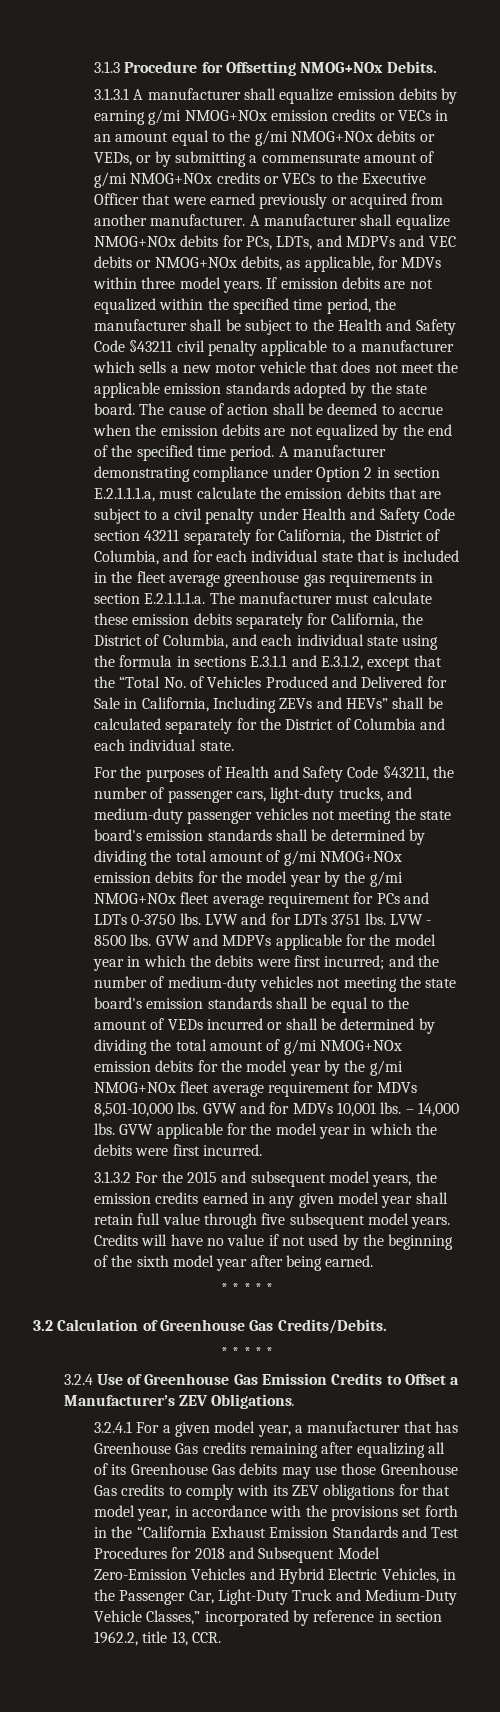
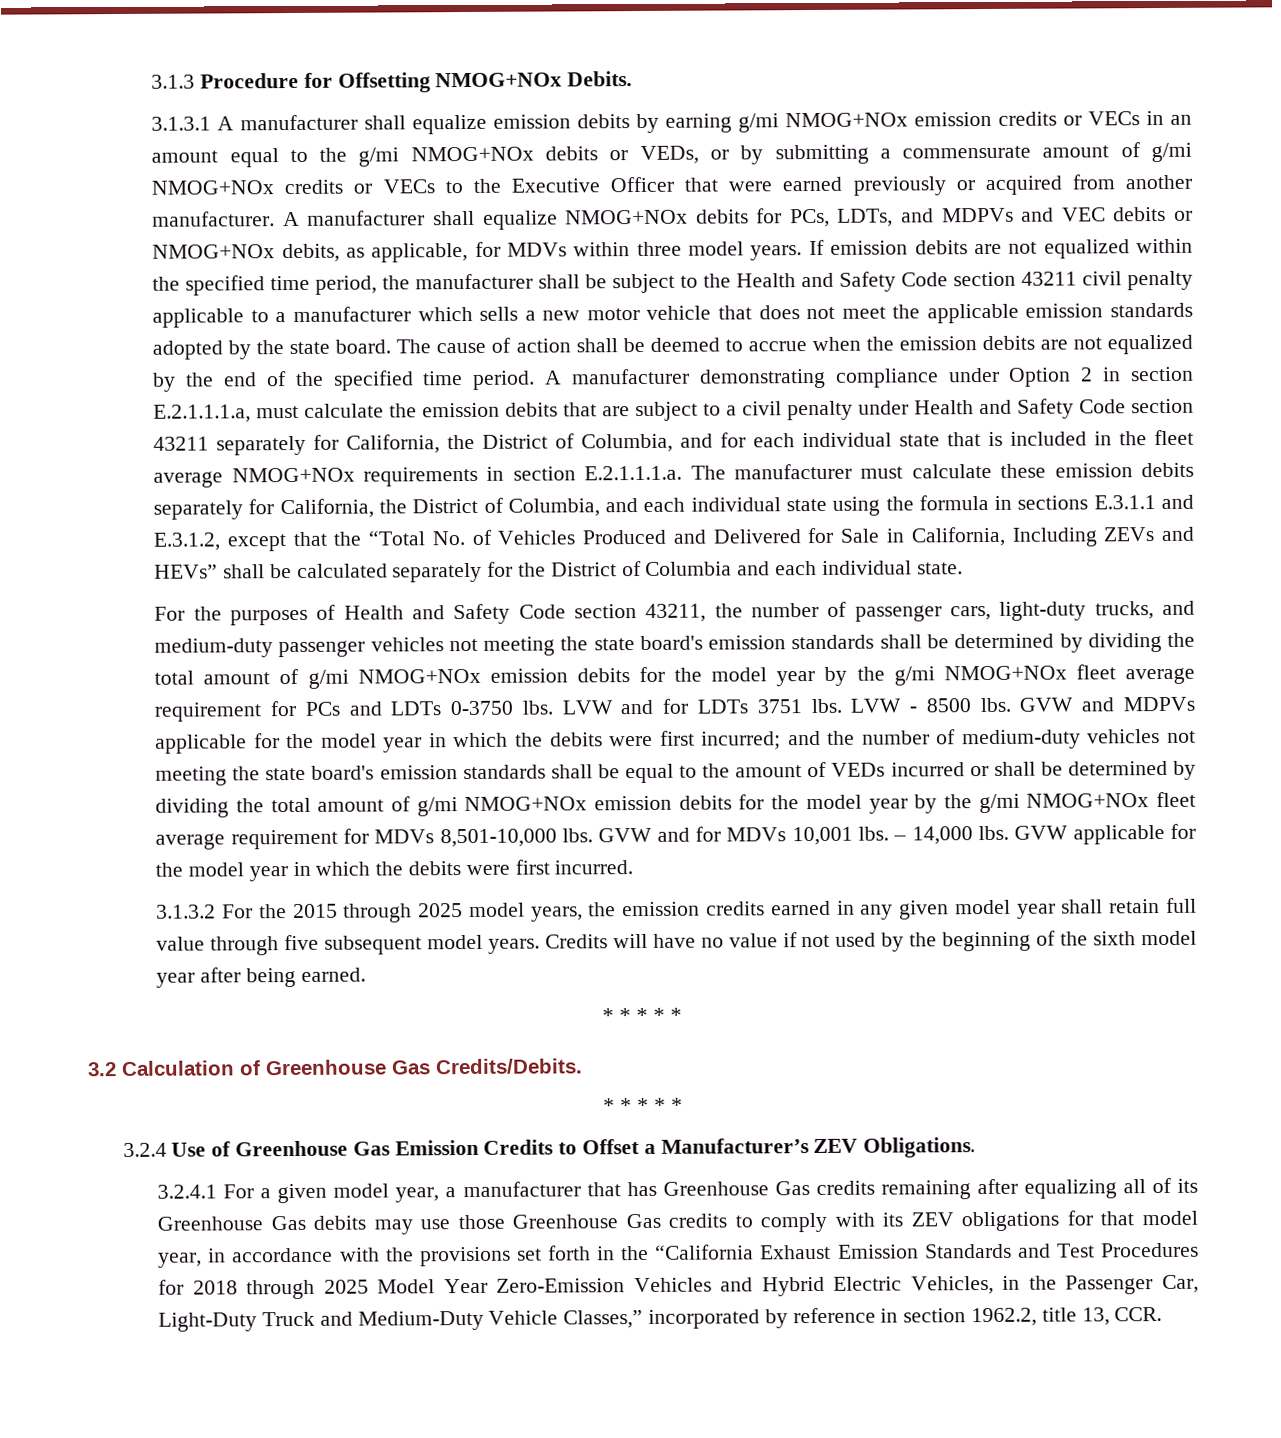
[129,340,173,352] §43211 -> [953,271,1078,287] section 43211
[224,571,325,587] greenhouse gas -> [231,467,355,483] NMOG+NOx
[382,766,429,781] §43211, -> [573,603,707,622] section 43211,
[221,1171,326,1187] and subsequent -> [343,903,464,923] through 2025
[228,1547,380,1563] and Subsequent Model -> [246,1278,488,1300] through 2025 Model Year

